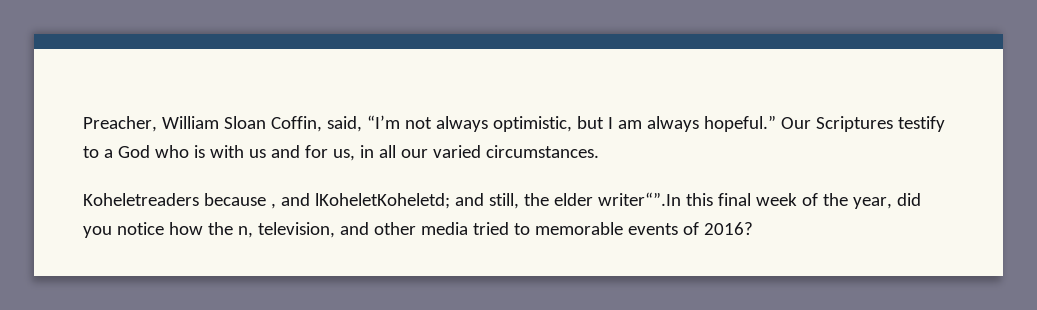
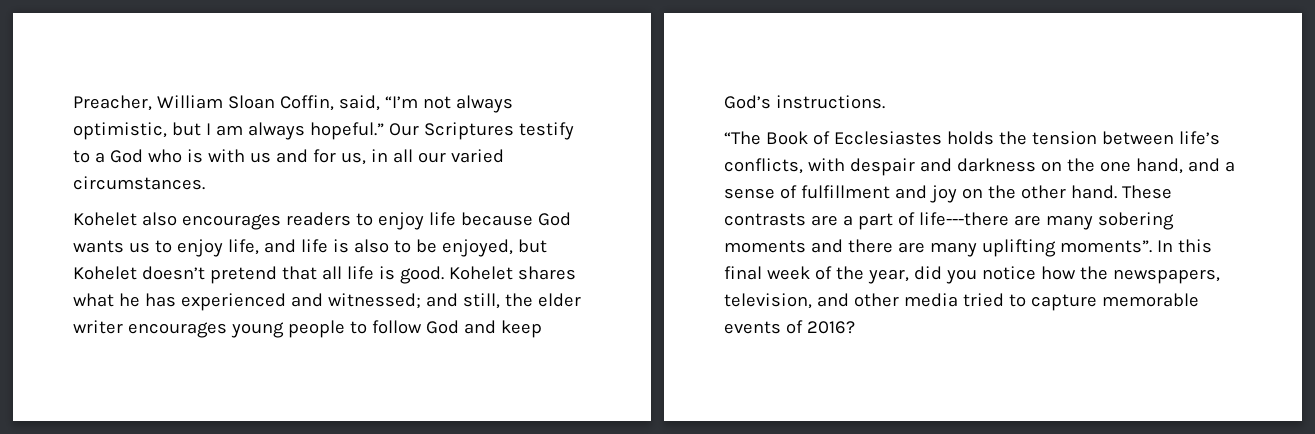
[83,192,681,209] Koheletreaders because , and lKoheletKoheletd; and still, the elder writer“”.In -> [73,212,571,230] [73,239,547,257] [73,266,576,284] [73,293,581,311] [73,320,542,338] [724,95,885,109] [724,131,1220,145] [724,158,1235,176] [724,185,1172,203] [724,212,1174,230] [724,239,1173,257] Kohelet also encourages readers to enjoy life because God wants us to enjoy life, and life is also to be enjoyed, but Kohelet doesn’t pretend that all life is good. Kohelet shares what he has experienced and witnessed; and still, the elder writer encourages young people to follow God and keep God’s instructions. // “The Book of Ecclesiastes holds the tension between life’s conflicts, with despair and darkness on the one hand, and a sense of fulfillment and joy on the other hand. These contrasts are a part of life---there are many sobering moments and there are many uplifting moments”. In
[237,226,253,238] n, -> [1112,269,1220,284] newspapers,
(530, 229) none -> [1030,294,1097,311] capture

